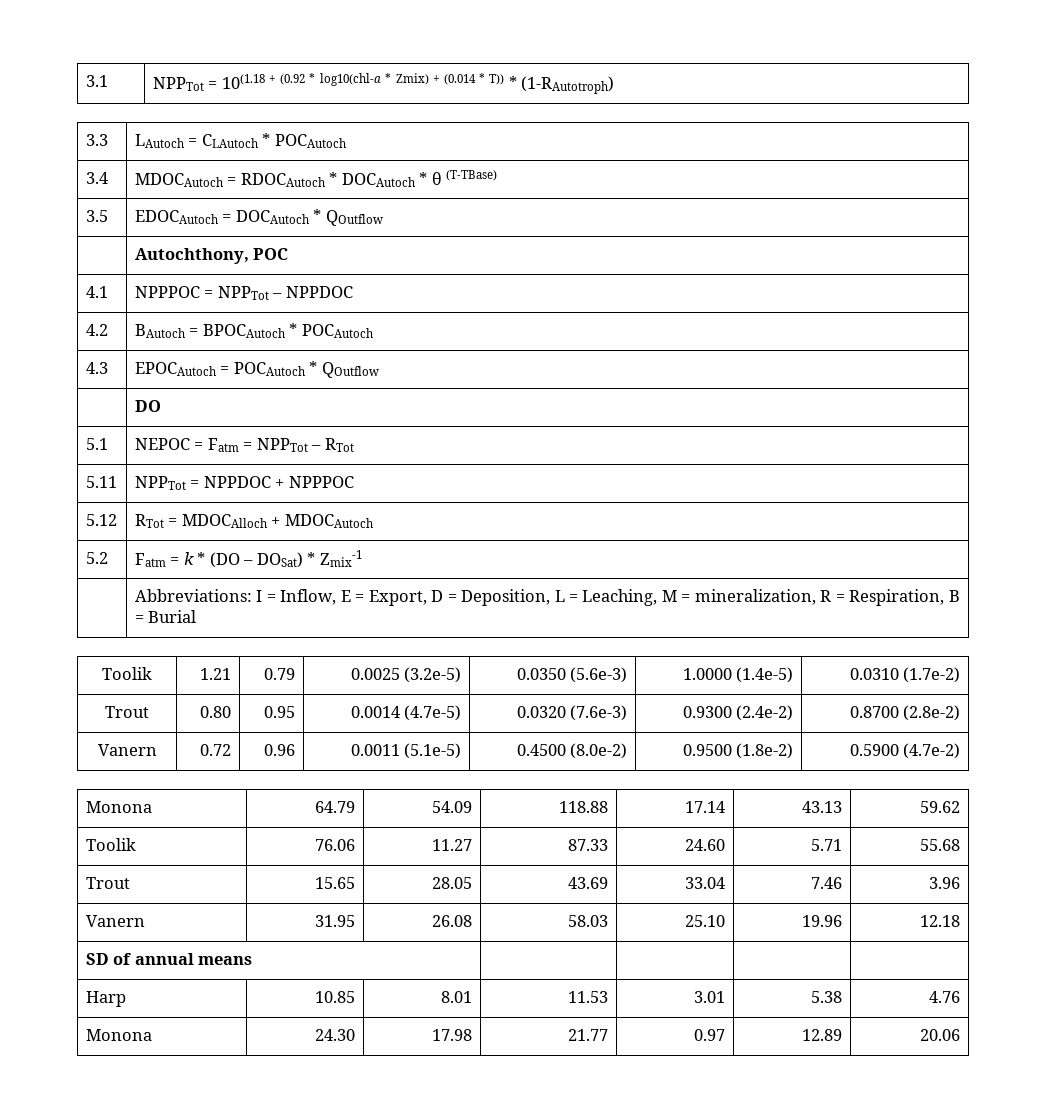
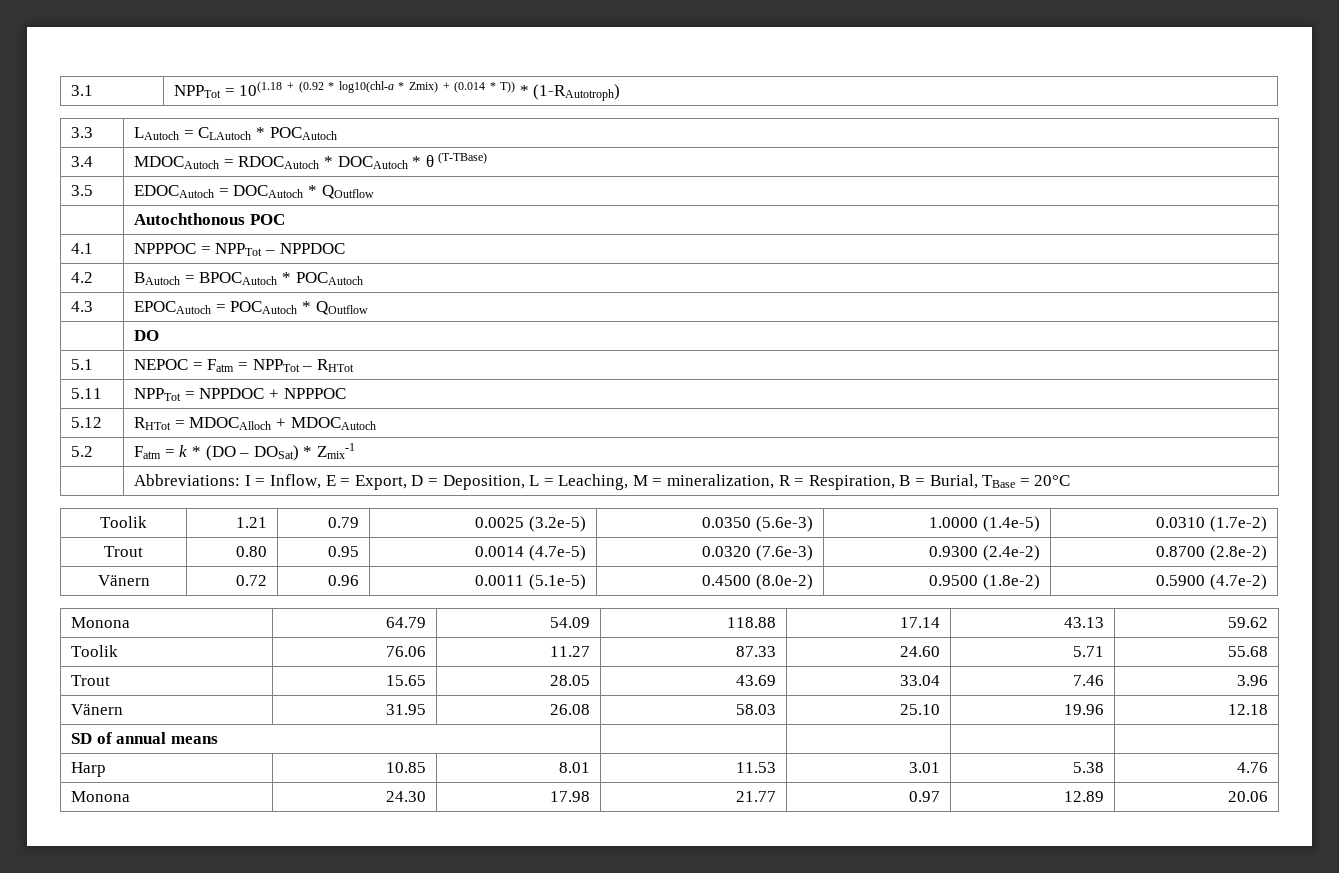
[134,248,249,264] Autochthony, -> [134,213,246,225] Autochthonous
[324,438,354,452] RTot -> [316,359,354,372] RHTot
[134,514,164,528] RTot -> [134,417,172,430] RHTot
[148,610,197,623] Burial -> [929,474,1071,489] Burial, TBase = 20°C
[97,744,157,756] Vanern -> [97,575,150,586] Vänern
[85,915,145,927] Vanern -> [71,704,124,715] Vänern

